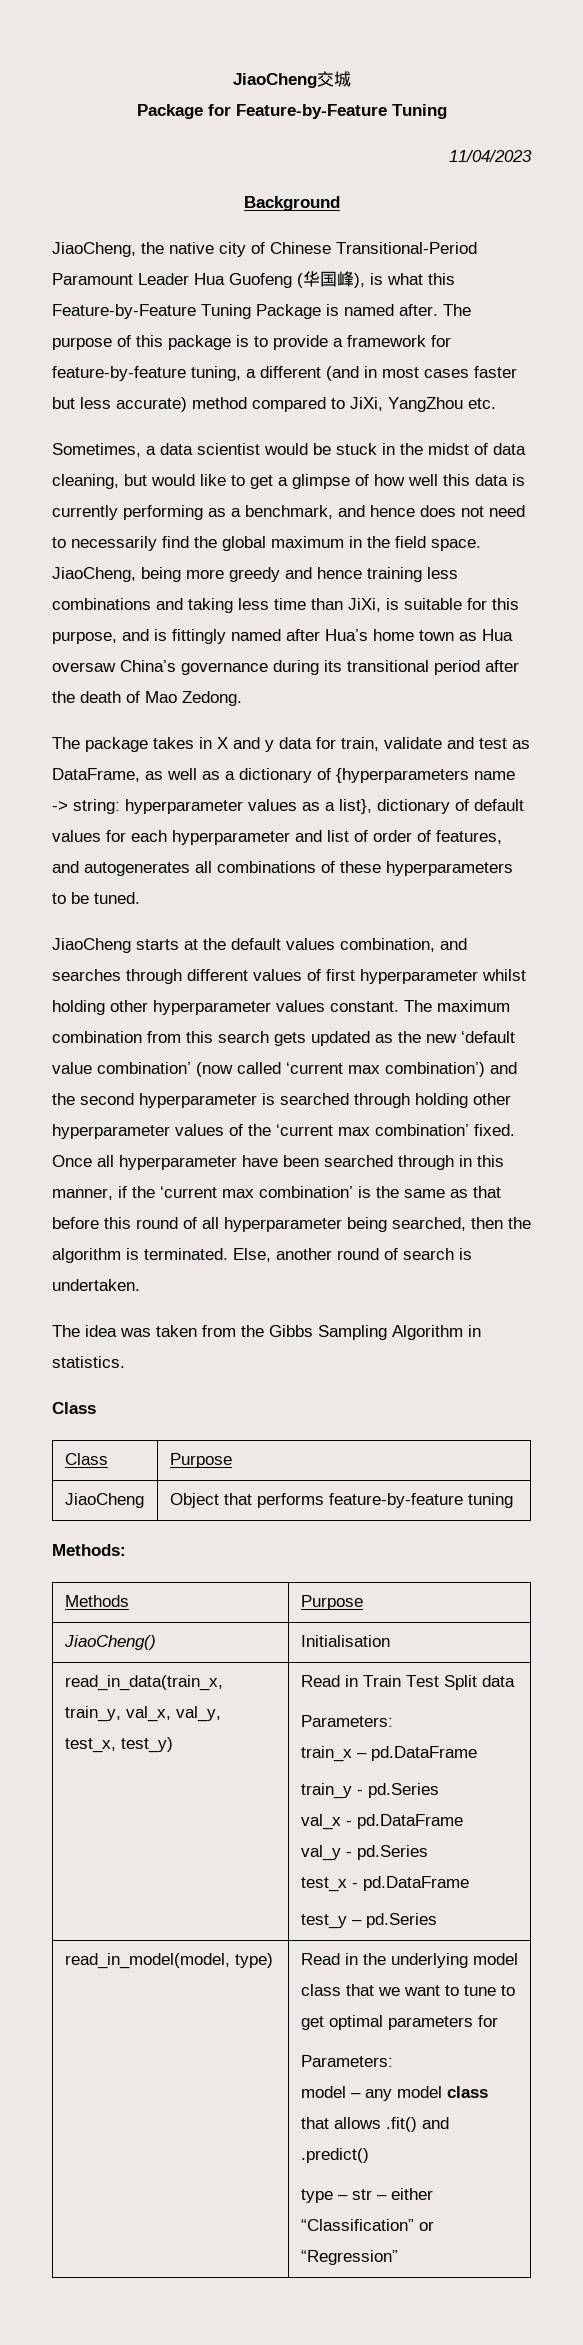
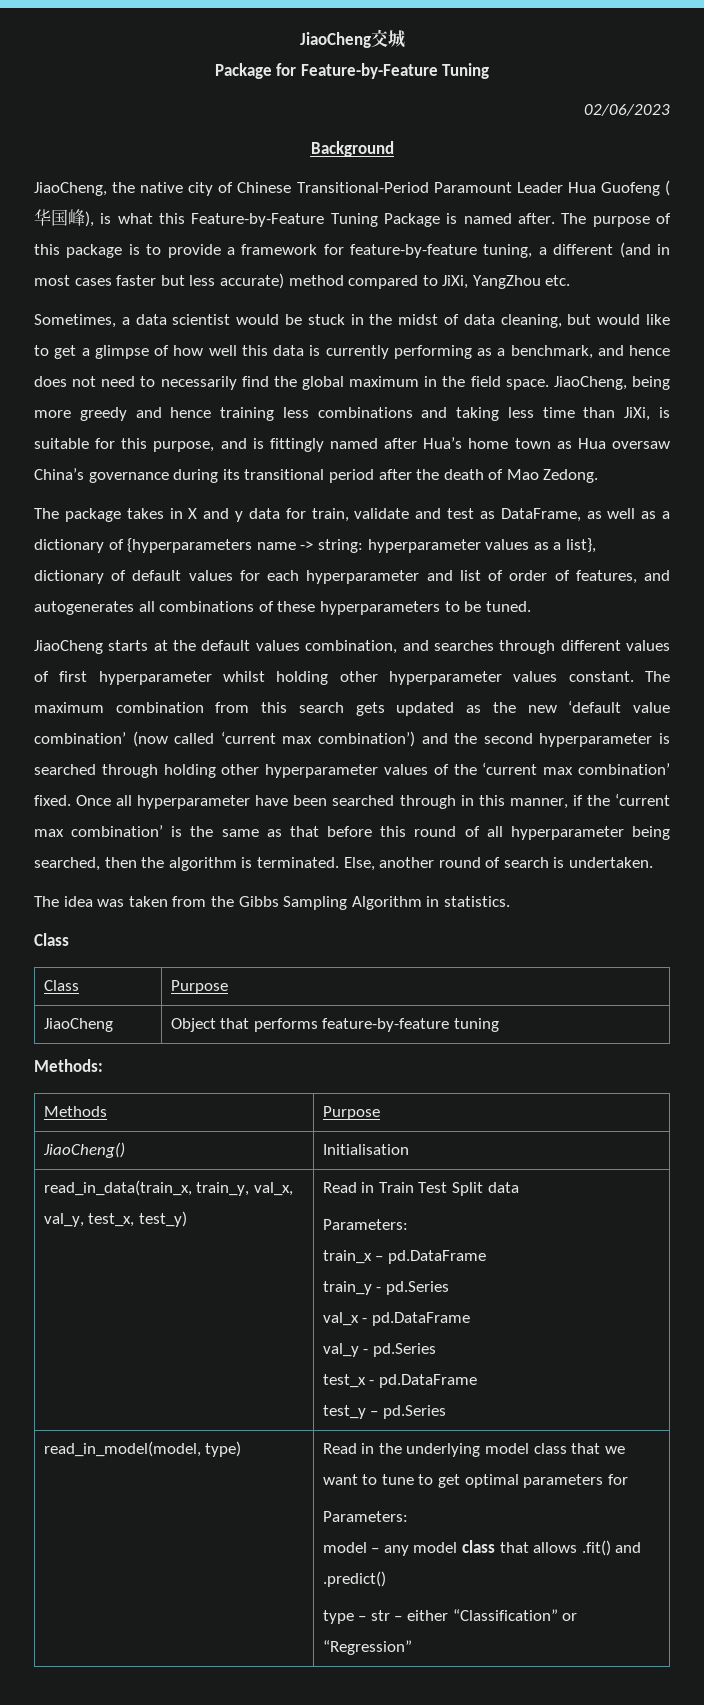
[449,150,532,162] 11/04/2023 -> [584,104,670,116] 02/06/2023

